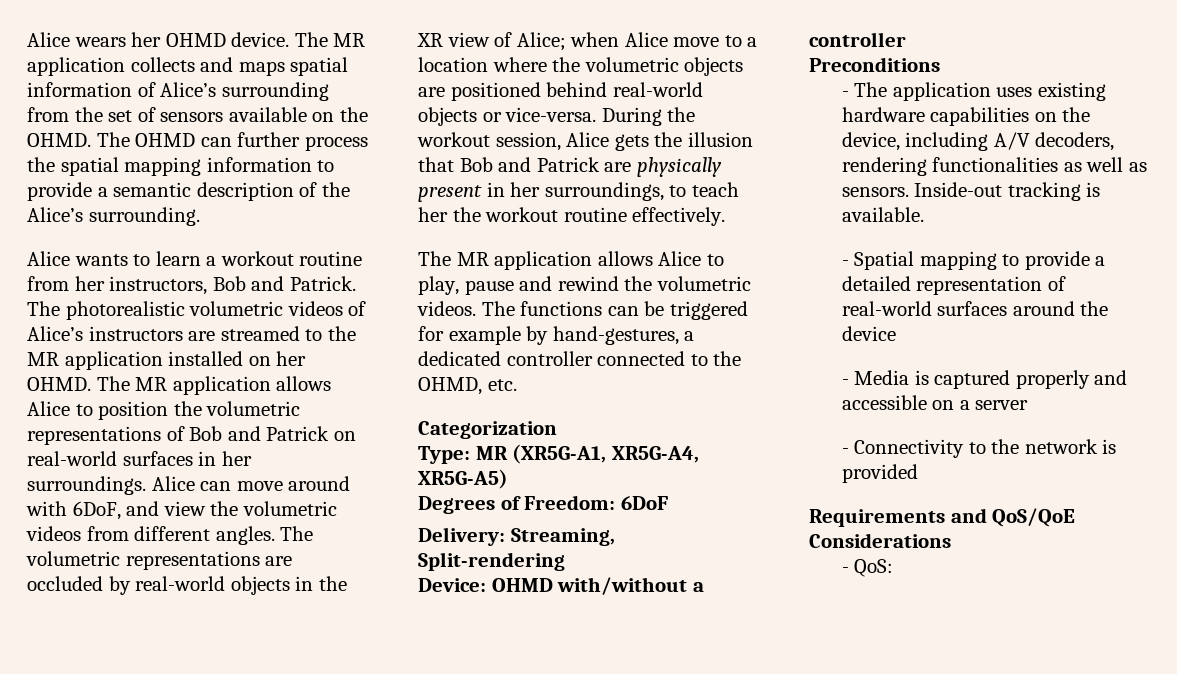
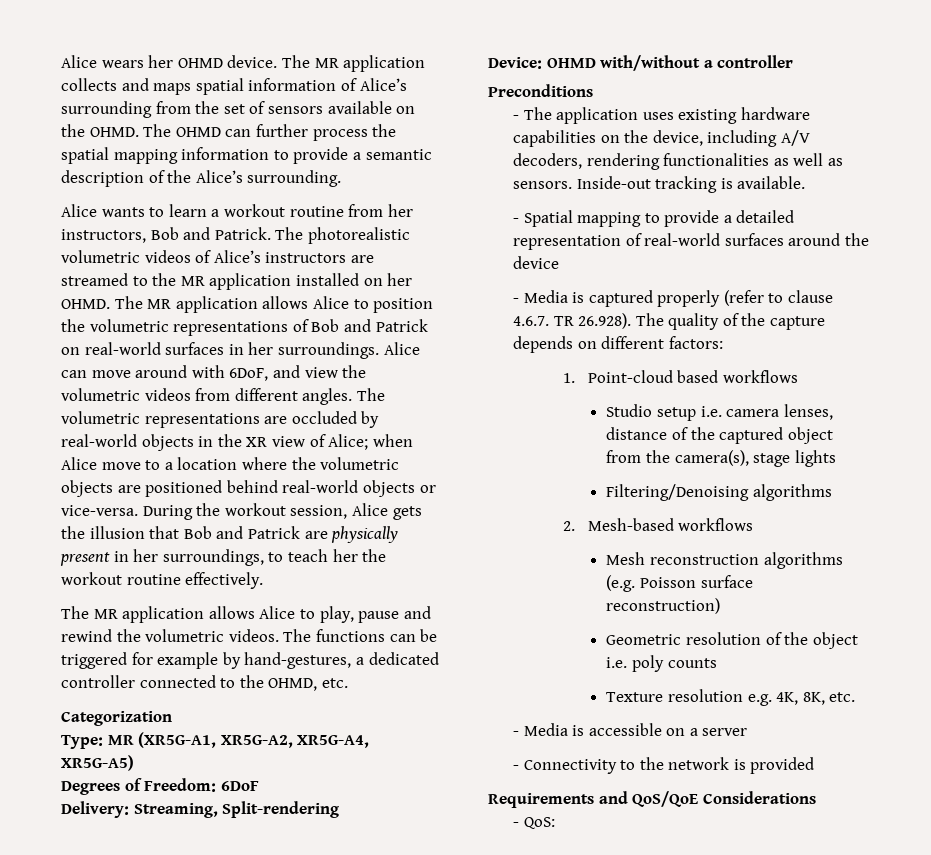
(607, 454) none -> [220,735,293,748] XR5G-A2,
[1094,370,1128,385] and -> [723,290,834,306] [512,313,826,330] [512,336,723,353] [562,370,798,383] [606,404,833,421] [606,427,833,444] [606,450,836,467] [606,484,832,501] [562,518,754,531] [606,552,843,569] [606,575,753,592] [606,598,721,614] [606,632,858,649] [606,655,717,672] [606,689,856,706] [512,723,585,736] (refer to clause 4.6.7. TR 26.928). The quality of the capture depends on different factors: // 1. Point-cloud based workflows // Studio setup i.e. camera lenses, distance of the captured object from the camera(s), stage lights // Filtering/Denoising algorithms // 2. Mesh-based workflows // Mesh reconstruction algorithms (e.g. Poisson surface reconstruction) // Geometric resolution of the object i.e. poly counts // Texture resolution e.g. 4K, 8K, etc. // - Media is

